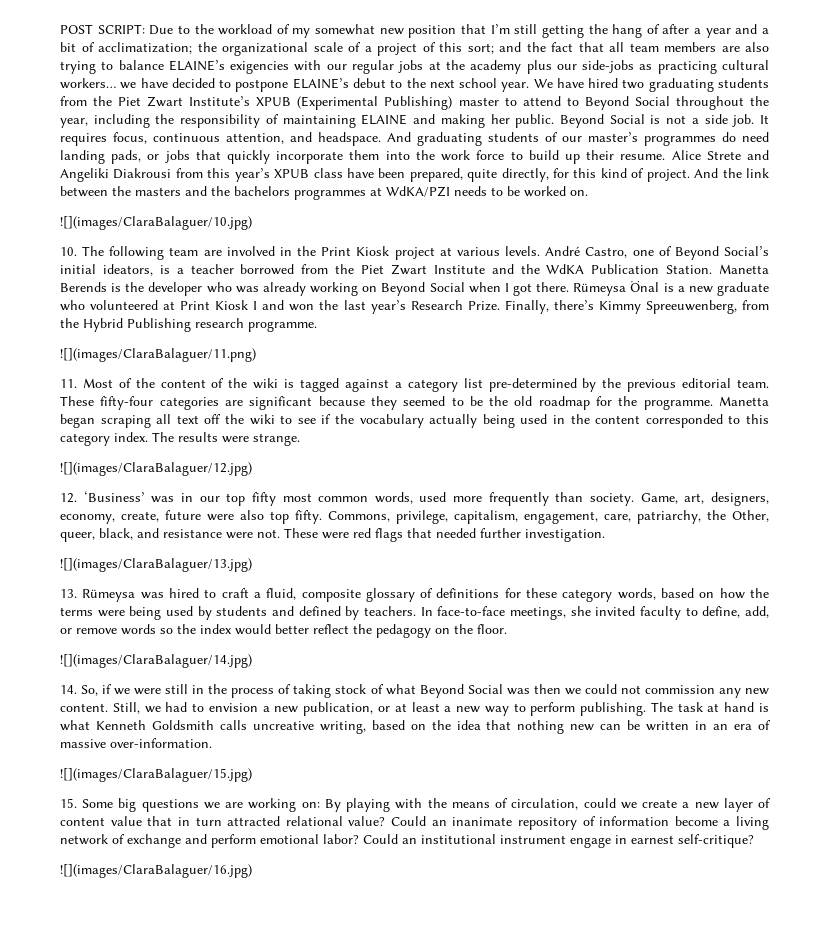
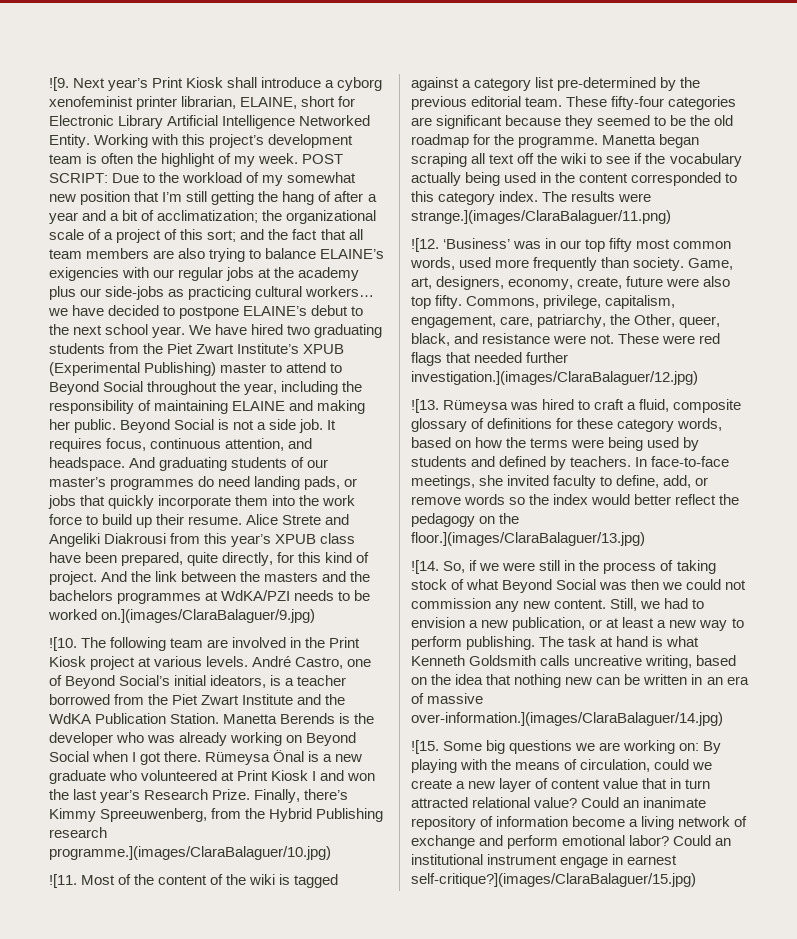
(60, 29) none -> [49,77,383,91] [49,96,356,110] [49,115,371,129] [49,134,354,148] [49,153,299,167] ![9. Next year’s Print Kiosk shall introduce a cyborg xenofeminist printer librarian, ELAINE, short for Electronic Library Artificial Intelligence Networked Entity. Working with this project’s development team is often the highlight of my week.
[570,190,588,196] [60,216,252,230] [60,247,77,256] on. // ![](images/ClaraBalaguer/10.jpg) // 10. -> [101,609,316,623] [49,637,77,651] on.](images/ClaraBalaguer/9.jpg) // ![10.
[248,321,317,332] [60,348,256,362] [60,379,77,388] programme. // ![](images/ClaraBalaguer/11.png) // 11. -> [49,846,331,860] [49,874,77,888] programme.](images/ClaraBalaguer/10.jpg) // ![11.
[253,433,300,446] [60,462,252,476] [60,493,77,503] strange. // ![](images/ClaraBalaguer/12.jpg) // 12. -> [411,210,671,224] [411,238,439,252] strange.](images/ClaraBalaguer/11.png) // ![12.
[525,529,605,542] [60,558,252,572] [60,589,77,598] investigation. // ![](images/ClaraBalaguer/13.jpg) // 13. -> [411,371,698,385] [411,399,439,413] investigation.](images/ClaraBalaguer/12.jpg) // ![13.
[477,624,507,634] [60,654,252,668] [60,685,77,694] floor. // ![](images/ClaraBalaguer/14.jpg) // 14. -> [411,532,645,546] [411,560,439,574] floor.](images/ClaraBalaguer/13.jpg) // ![14.
[110,738,212,748] [60,768,252,782] [60,798,77,808] over-information. // ![](images/ClaraBalaguer/15.jpg) // 15. -> [411,712,723,726] [411,740,439,754] over-information.](images/ClaraBalaguer/14.jpg) // ![15.
[678,834,754,848] [60,864,252,878] self-critique? // ![](images/ClaraBalaguer/16.jpg) -> [411,873,696,887] self-critique?](images/ClaraBalaguer/15.jpg)

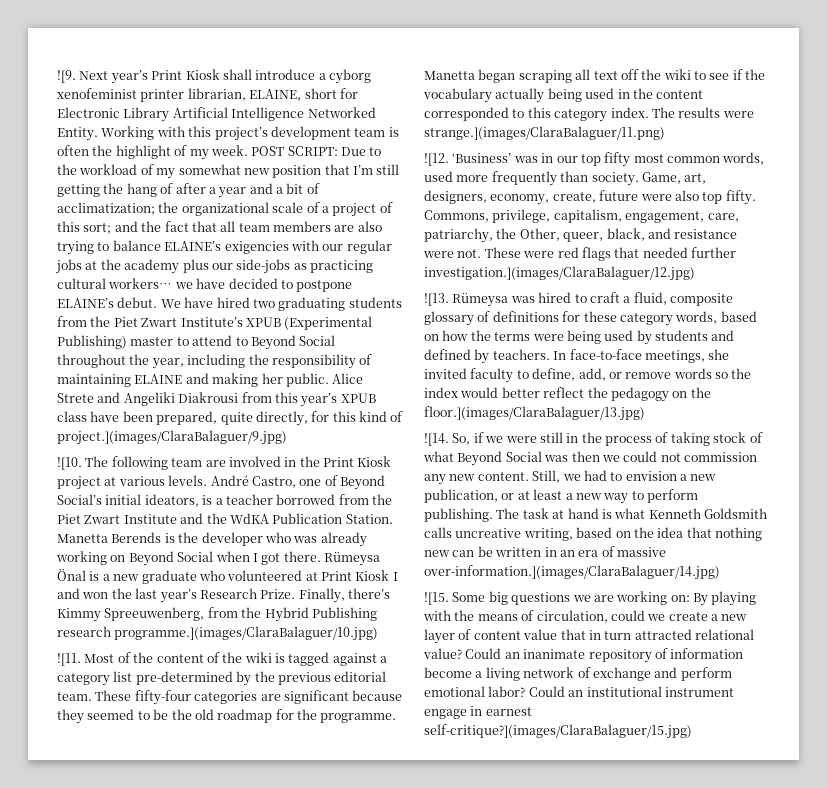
[311,305,364,316] [49,324,186,338] debut to the next school year. -> [117,297,158,308] debut.
[120,419,337,433] [49,438,313,452] [49,457,329,471] [49,476,358,490] [48,495,356,509] [49,514,243,528] Beyond Social is not a side job. It requires focus, continuous attention, and headspace. And graduating students of our master’s programmes do need landing pads, or jobs that quickly incorporate them into the work force to build up their resume. -> (329, 380) none
[49,571,371,585] [49,590,371,604] [48,609,316,623] project. And the link between the masters and the bachelors programmes at WdKA/PZI needs to be worked on.](images/ClaraBalaguer/9.jpg) -> [57,430,287,445] project.](images/ClaraBalaguer/9.jpg)

